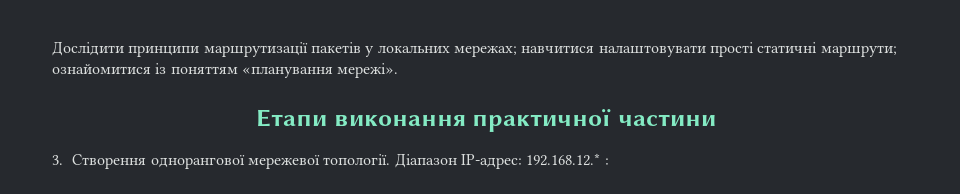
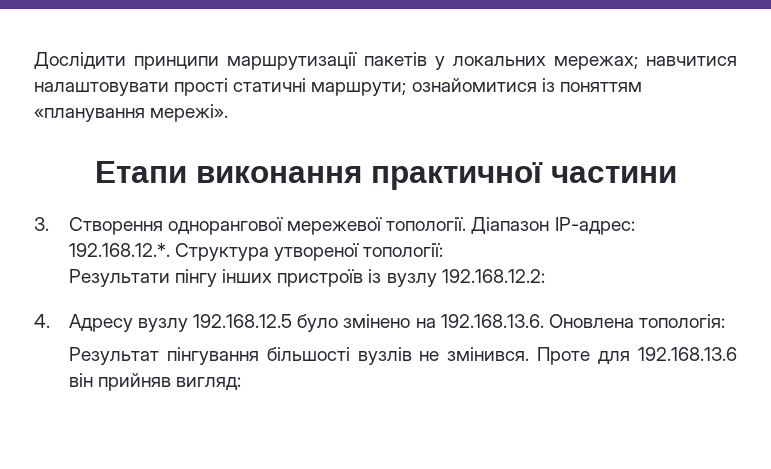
[526,153,609,166] 192.168.12.* : -> [68,243,444,261] [68,269,545,287] [34,314,725,332] [68,347,737,365] [68,373,242,391] 192.168.12.*. Структура утвореної топології: // Результати пінгу інших пристроїв із вузлу 192.168.12.2: // 4. Адресу вузлу 192.168.12.5 було змінено на 192.168.13.6. Оновлена топологія: // Результат пінгування більшості вузлів не змінився. Проте для 192.168.13.6 він прийняв вигляд:

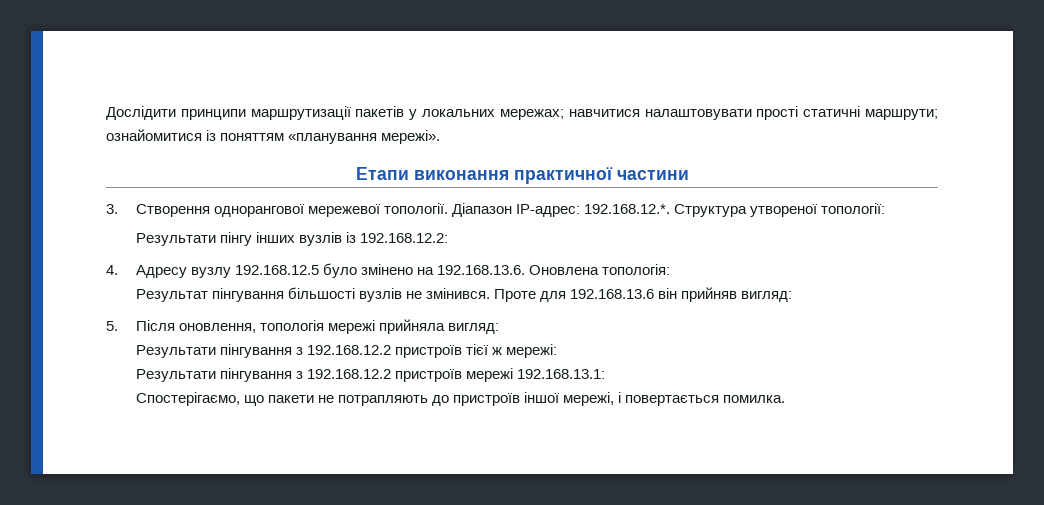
[277,269,437,287] пристроїв із вузлу -> [299,232,357,246] вузлів із
(242, 383) none -> [106,319,500,334] [135,344,558,358] [135,368,606,382] [135,392,786,406] // 5. Після оновлення, топологія мережі прийняла вигляд: // Результати пінгування з 192.168.12.2 пристроїв тієї ж мережі: // Результати пінгування з 192.168.12.2 пристроїв мережі 192.168.13.1: // Спостерігаємо, що пакети не потрапляють до пристроїв іншої мережі, і повертається помилка.

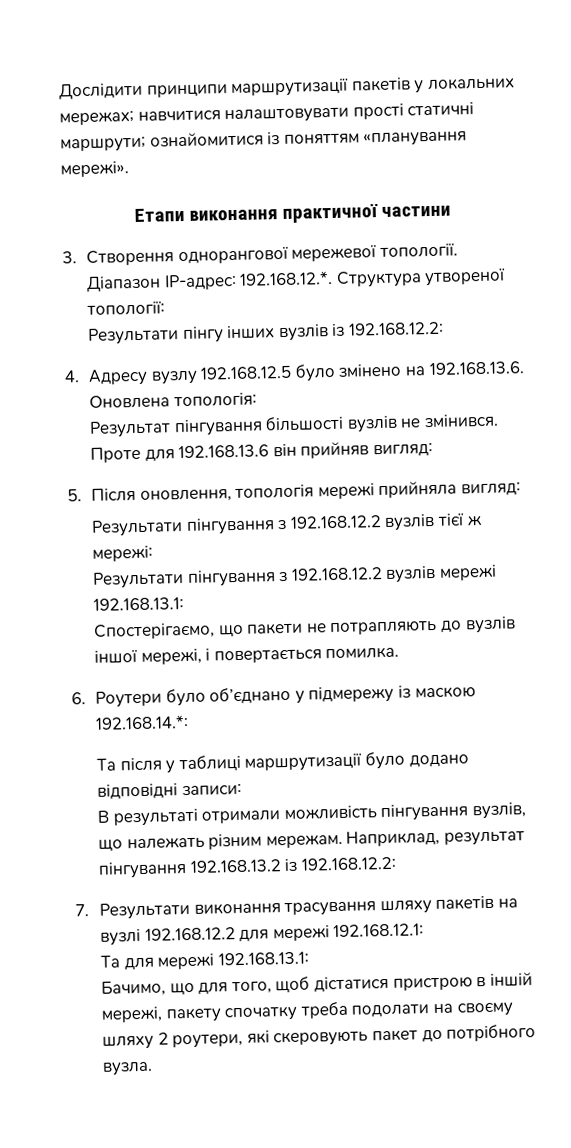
[395,345,463,358] пристроїв -> [384,513,436,531] вузлів
[395,369,463,382] пристроїв -> [385,565,437,583] вузлів
[453,393,521,406] пристроїв -> [464,616,516,634] вузлів
(786, 399) none -> [71,685,476,708] [95,714,190,730] [96,751,469,774] [97,783,242,800] [97,802,526,827] [98,829,525,852] [98,856,396,879] [75,895,518,920] [100,923,425,946] [100,951,309,971] [101,972,533,997] [101,1001,513,1023] [102,1024,537,1050] [102,1061,154,1076] // 6. Роутери було об’єднано у підмережу із маскою 192.168.14.*: // Та після у таблиці маршрутизації було додано відповідні записи: // В результаті отримали можливість пінгування вузлів, що належать різним мережам. Наприклад, результат пінгування 192.168.13.2 із 192.168.12.2: // 7. Результати виконання трасування шляху пакетів на вузлі 192.168.12.2 для мережі 192.168.12.1: // Та для мережі 192.168.13.1: // Бачимо, що для того, щоб дістатися пристрою в іншій мережі, пакету спочатку треба подолати на своєму шляху 2 роутери, які скеровують пакет до потрібного вузла.

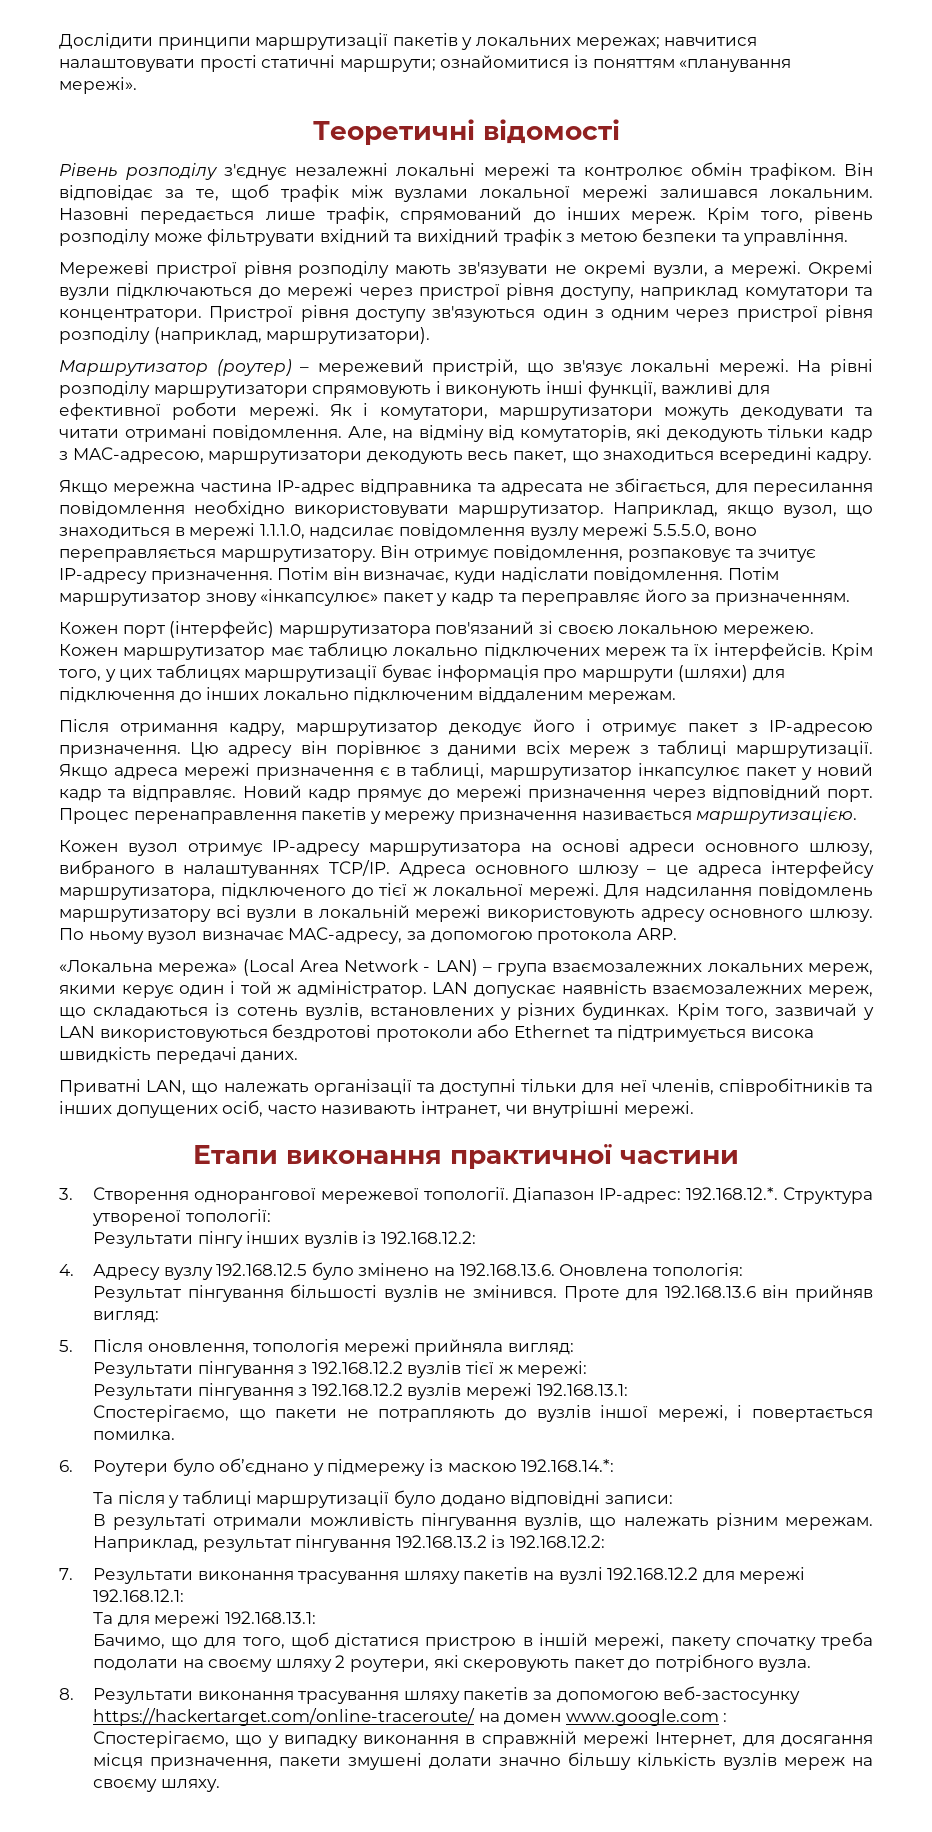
(129, 169) none -> [312,119,620,145] [59,162,874,180] [59,184,873,202] [59,207,873,224] [59,228,849,246] [59,261,874,278] [59,283,873,300] [59,305,873,322] [59,327,431,344] [59,359,874,376] [59,381,770,398] [59,402,873,420] [59,425,873,442] [59,447,873,464] [59,478,873,496] [59,500,873,518] [59,523,758,540] [59,545,817,562] [59,567,779,584] [59,589,850,606] [59,621,814,638] [59,642,873,660] [59,664,785,682] [59,687,676,704] [59,719,873,736] [59,740,873,758] [59,762,873,780] [59,785,873,802] [59,807,858,824] [59,839,873,856] [59,860,875,878] [59,883,873,900] [59,905,873,922] [59,927,677,944] [59,959,873,976] [59,981,873,998] [59,1002,874,1020] [59,1024,814,1042] [59,1047,299,1064] [59,1078,873,1096] [59,1100,694,1118] // Теоретичні відомості // Рівень розподілу з'єднує незалежні локальні мережі та контролює обмін трафіком. Він відповідає за те, щоб трафік між вузлами локальної мережі залишався локальним. Назовні передається лише трафік, спрямований до інших мереж. Крім того, рівень розподілу може фільтрувати вхідний та вихідний трафік з метою безпеки та управління. // Мережеві пристрої рівня розподілу мають зв'язувати не окремі вузли, а мережі. Окремі вузли підключаються до мережі через пристрої рівня доступу, наприклад комутатори та концентратори. Пристрої рівня доступу зв'язуються один з одним через пристрої рівня розподілу (наприклад, маршрутизатори). // Маршрутизатор (роутер) – мережевий пристрій, що зв'язує локальні мережі. На рівні розподілу маршрутизатори спрямовують і виконують інші функції, важливі для ефективної роботи мережі. Як і комутатори, маршрутизатори можуть декодувати та читати отримані повідомлення. Але, на відміну від комутаторів, які декодують тільки кадр з MAC-адресою, маршрутизатори декодують весь пакет, що знаходиться всередині кадру. // Якщо мережна частина IP-адрес відправника та адресата не збігається, для пересилання повідомлення необхідно використовувати маршрутизатор. Наприклад, якщо вузол, що знаходиться в мережі 1.1.1.0, надсилає повідомлення вузлу мережі 5.5.5.0, воно переправляється маршрутизатору. Він отримує повідомлення, розпаковує та зчитує IP-адресу призначення. Потім він визначає, куди надіслати повідомлення. Потім маршрутизатор знову «інкапсулює» пакет у кадр та переправляє його за призначенням. // Кожен порт (інтерфейс) маршрутизатора пов'язаний зі своєю локальною мережею. Кожен маршрутизатор має таблицю локально підключених мереж та їх інтерфейсів. Крім того, у цих таблицях маршрутизації буває інформація про маршрути (шляхи) для підключення до інших локально підключеним віддаленим мережам. // Після отримання кадру, маршрутизатор декодує його і отримує пакет з IP-адресою призначення. Цю адресу він порівнює з даними всіх мереж з таблиці маршрутизації. Якщо адреса мережі призначення є в таблиці, маршрутизатор інкапсулює пакет у новий кадр та відправляє. Новий кадр прямує до мережі призначення через відповідний порт. Процес перенаправлення пакетів у мережу призначення називається маршрутизацією. // Кожен вузол отримує IP-адресу маршрутизатора на основі адреси основного шлюзу, вибраного в налаштуваннях TCP/IP. Адреса основного шлюзу – це адреса інтерфейсу маршрутизатора, підключеного до тієї ж локальної мережі. Для надсилання повідомлень маршрутизатору всі вузли в локальній мережі використовують адресу основного шлюзу. По ньому вузол визначає MAC-адресу, за допомогою протокола ARP. // «Локальна мережа» (Local Area Network - LAN) – група взаємозалежних локальних мереж, якими керує один і той ж адміністратор. LAN допускає наявність взаємозалежних мереж, що складаються із сотень вузлів, встановлених у різних будинках. Крім того, зазвичай у LAN використовуються бездротові протоколи або Ethernet та підтримується висока швидкість передачі даних. // Приватні LAN, що належать організації та доступні тільки для неї членів, співробітників та інших допущених осіб, часто називають інтранет, чи внутрішні мережі.
(154, 1068) none -> [59,1686,801,1704] [92,1708,728,1726] [92,1731,874,1748] [92,1752,873,1770] [92,1779,220,1792] // 8. Результати виконання трасування шляху пакетів за допомогою веб-застосунку https://hackertarget.com/online-traceroute/ на домен www.google.com : // Спостерігаємо, що у випадку виконання в справжній мережі Інтернет, для досягання місця призначення, пакети змушені долати значно більшу кількість вузлів мереж на своєму шляху.

